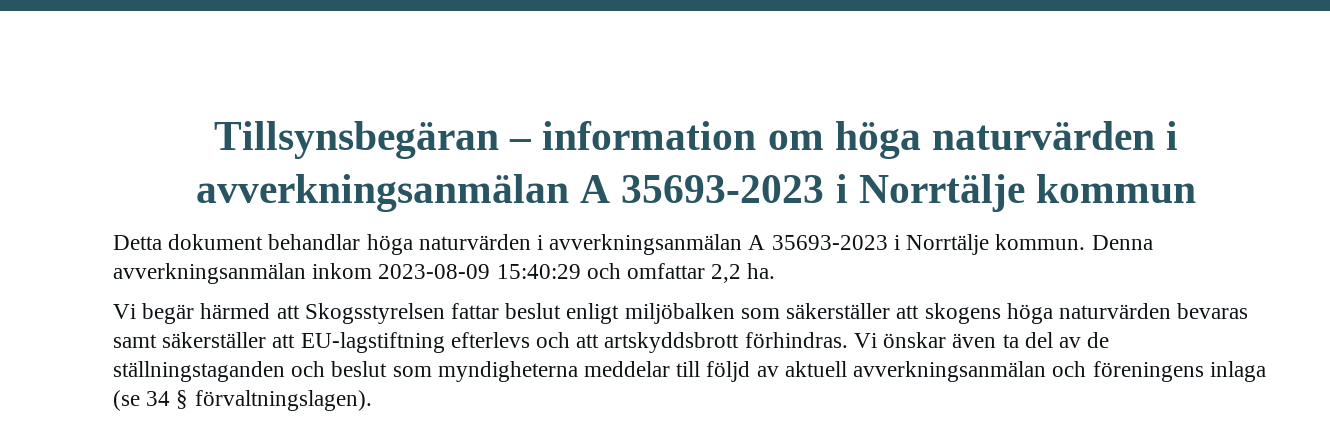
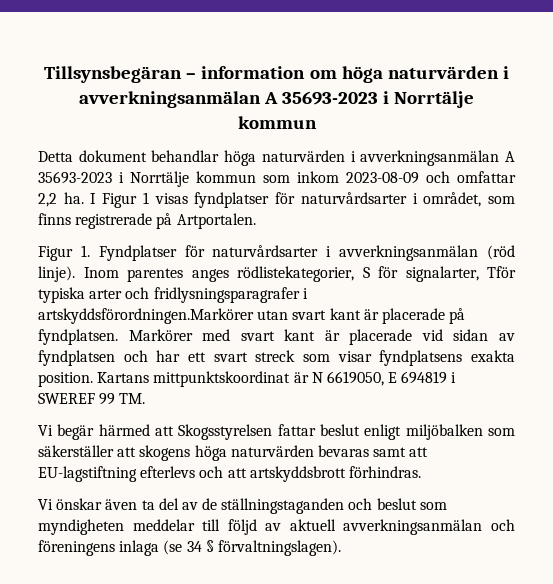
[995,234,1153,250] [113,263,306,284] kommun. Denna avverkningsanmälan -> [196,171,290,183] kommun som
[496,264,581,279] 15:40:29 -> (419, 178) none
(776, 271) none -> [90,192,515,208] [38,213,256,229] [38,245,515,261] [38,266,516,282] [38,287,308,303] [38,308,466,324] [38,329,515,345] [38,350,515,366] [38,371,457,387] [38,393,146,405] I Figur 1 visas fyndplatser för naturvårdsarter i området, som finns registrerade på Artportalen. // Figur 1. Fyndplatser för naturvårdsarter i avverkningsanmälan (röd linje). Inom parentes anges rödlistekategorier, S för signalarter, Tför typiska arter och fridlysningsparagrafer i artskyddsförordningen.Markörer utan svart kant är placerade på fyndplatsen. Markörer med svart kant är placerade vid sidan av fyndplatsen och har ett svart streck som visar fyndplatsens exakta position. Kartans mittpunktskoordinat är N 6619050, E 694819 i SWEREF 99 TM.
[162,332,267,348] säkerställer -> (407, 452) none
(848, 340) none -> (421, 472) //
[437,361,578,382] myndigheterna -> [38,519,124,535] myndigheten

